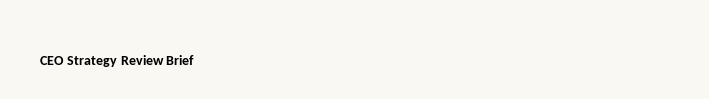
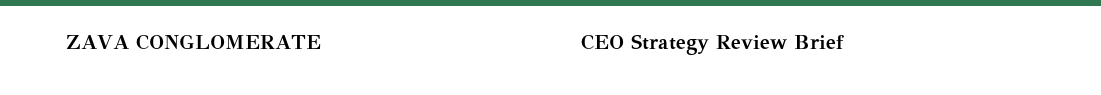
(40, 60) none -> [66,34,321,50] ZAVA CONGLOMERATE //

